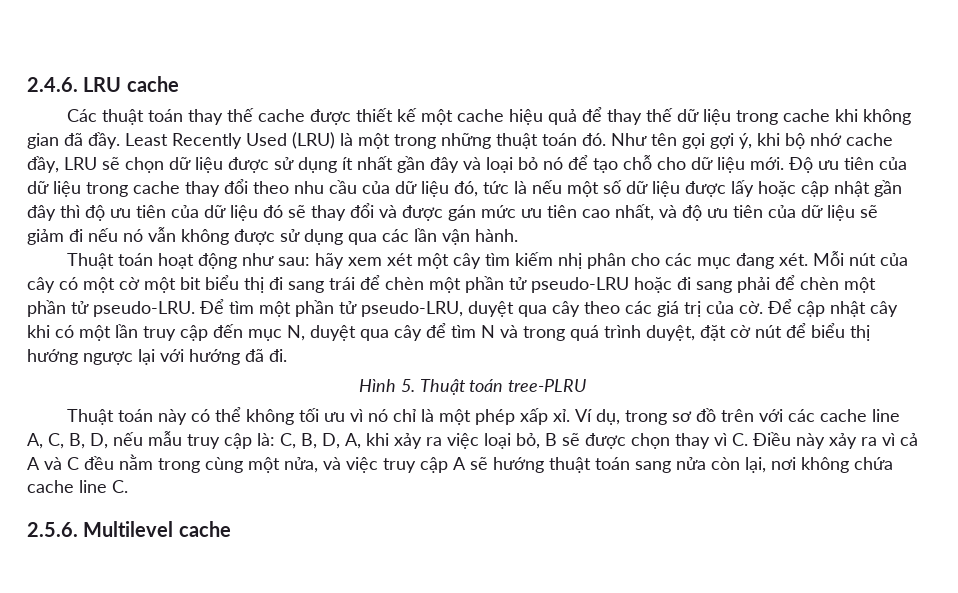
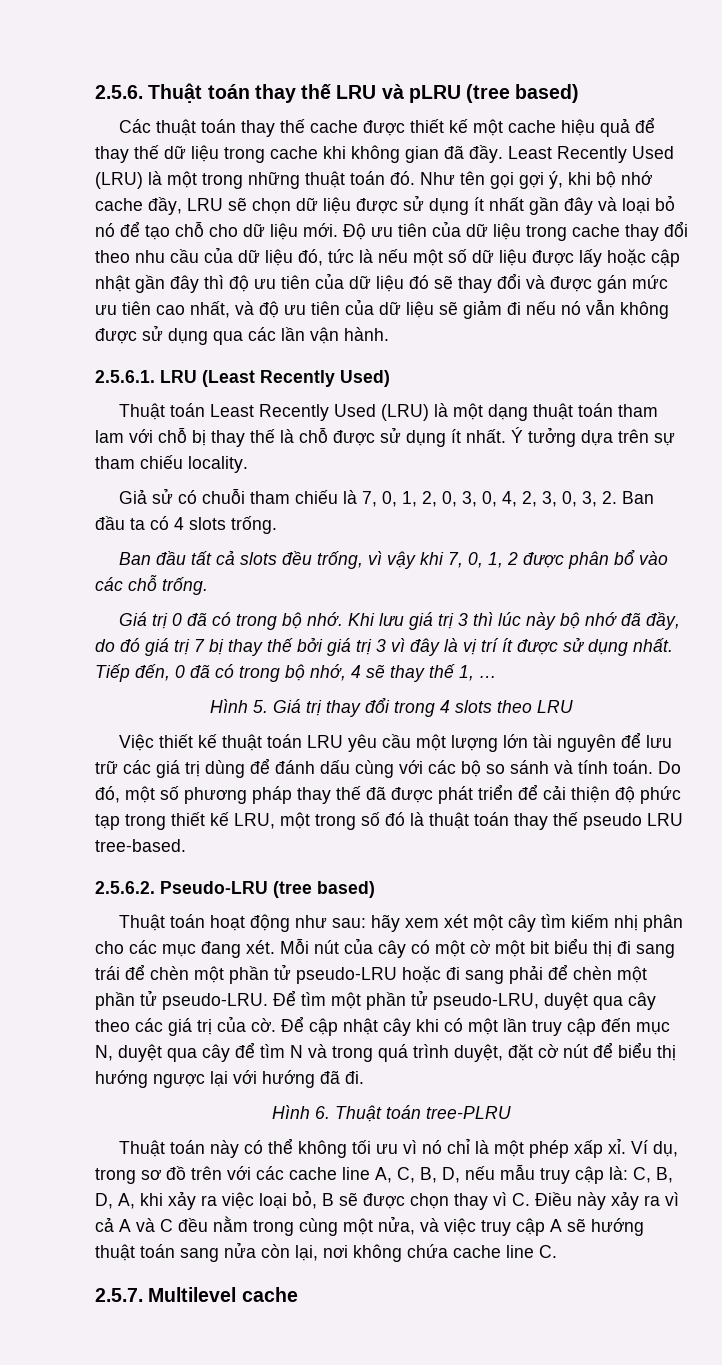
[27,76,179,92] 2.4.6. LRU cache -> [95,83,580,103] 2.5.6. Thuật toán thay thế LRU và pLRU (tree based)
(518, 235) none -> [95,370,390,387] [118,403,658,421] [95,427,675,447] [95,455,248,473] [118,488,654,507] [95,516,277,534] [118,550,668,569] [95,575,208,595] [118,612,680,630] [95,638,673,656] [95,664,497,682] [210,698,573,717] [118,732,672,752] [95,758,681,778] [95,784,681,804] [95,812,683,830] [95,839,186,852] [95,881,375,898] // 2.5.6.1. LRU (Least Recently Used) // Thuật toán Least Recently Used (LRU) là một dạng thuật toán tham lam với chỗ bị thay thế là chỗ được sử dụng ít nhất. Ý tưởng dựa trên sự tham chiếu locality. // Giả sử có chuỗi tham chiếu là 7, 0, 1, 2, 0, 3, 0, 4, 2, 3, 0, 3, 2. Ban đầu ta có 4 slots trống. // Ban đầu tất cả slots đều trống, vì vậy khi 7, 0, 1, 2 được phân bổ vào các chỗ trống. // Giá trị 0 đã có trong bộ nhớ. Khi lưu giá trị 3 thì lúc này bộ nhớ đã đầy, do đó giá trị 7 bị thay thế bởi giá trị 3 vì đây là vị trí ít được sử dụng nhất. Tiếp đến, 0 đã có trong bộ nhớ, 4 sẽ thay thế 1, … // Hình 5. Giá trị thay đổi trong 4 slots theo LRU // Việc thiết kế thuật toán LRU yêu cầu một lượng lớn tài nguyên để lưu trữ các giá trị dùng để đánh dấu cùng với các bộ so sánh và tính toán. Do đó, một số phương pháp thay thế đã được phát triển để cải thiện độ phức tạp trong thiết kế LRU, một trong số đó là thuật toán thay thế pseudo LRU tree-based. // 2.5.6.2. Pseudo-LRU (tree based)
[400,379,415,392] 5. -> [315,1106,330,1119] 6.
[27,522,78,537] 2.5.6. -> [95,1288,143,1302] 2.5.7.

